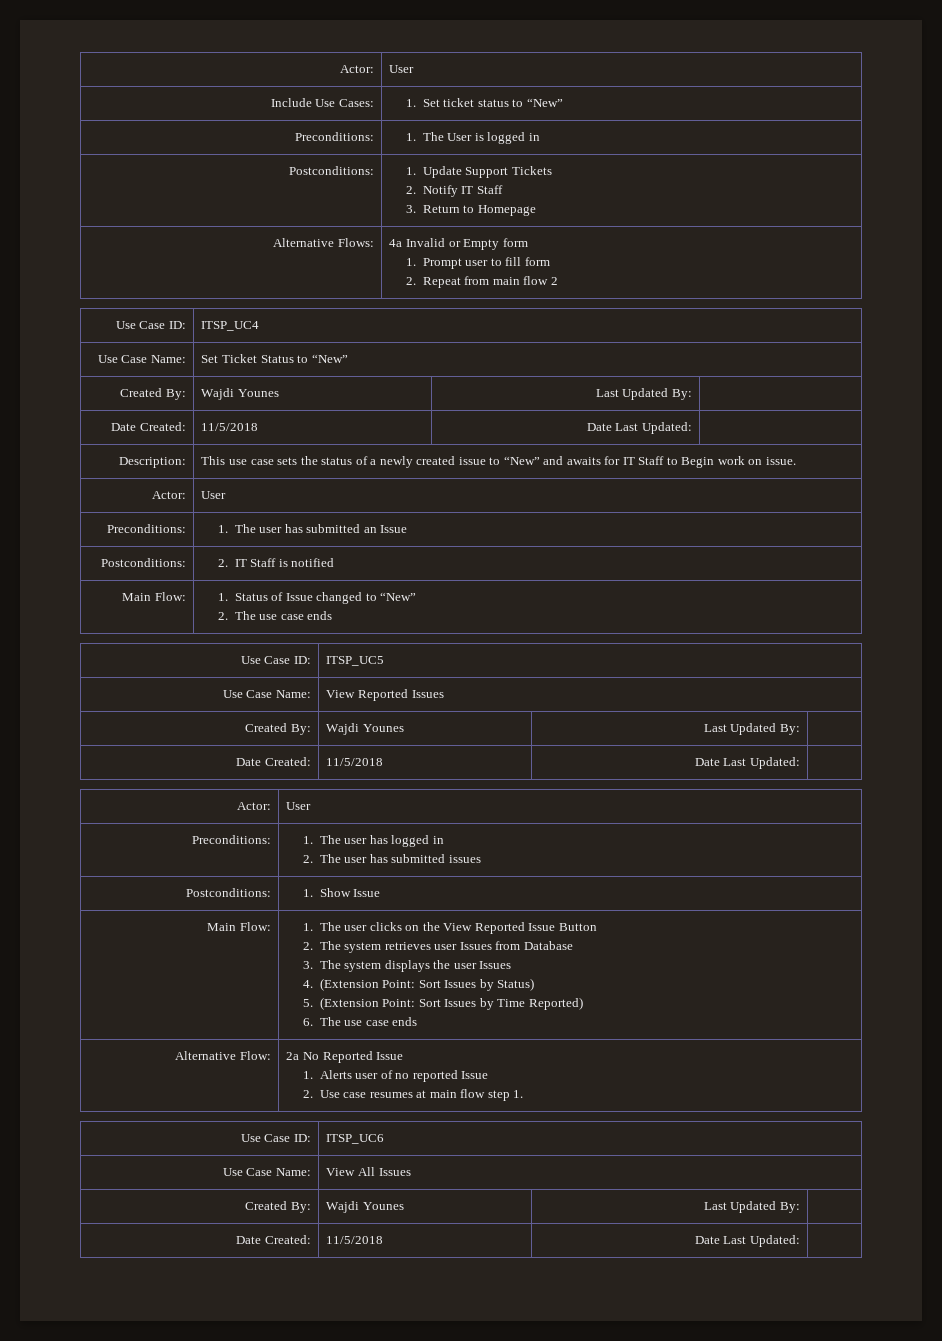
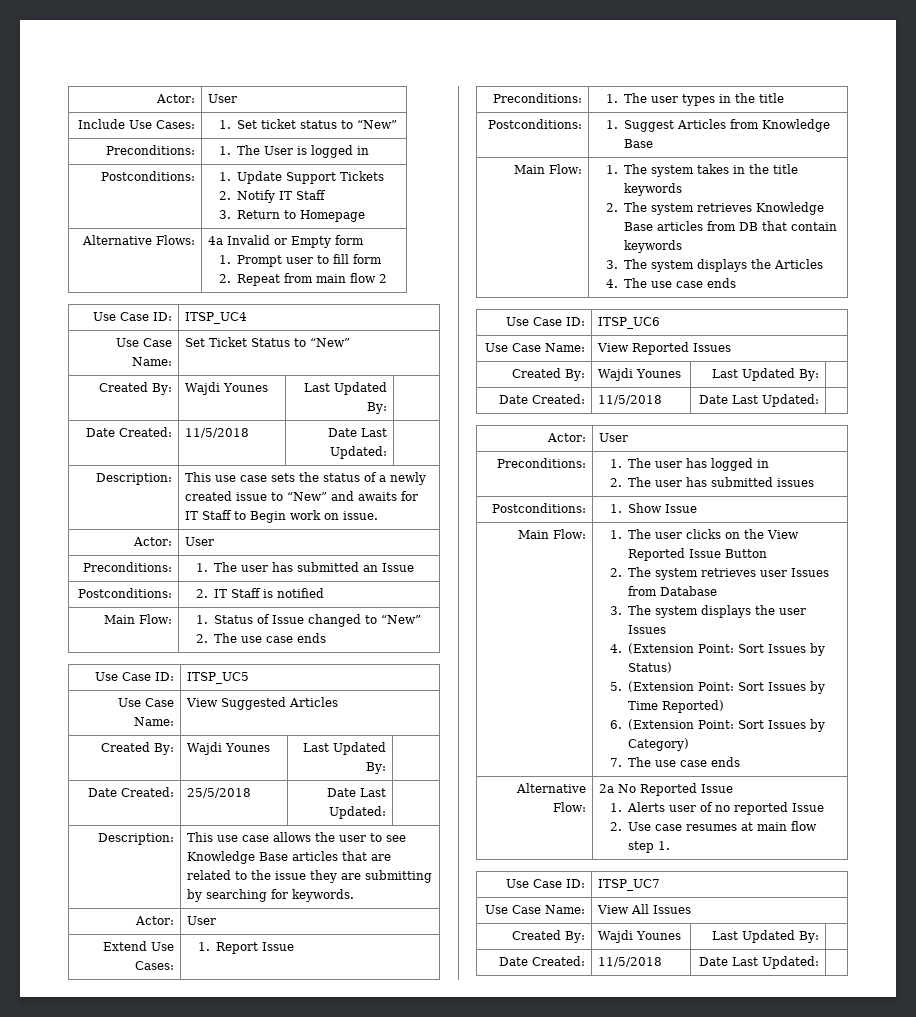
(385, 661) none -> [117,698,174,707] [133,717,174,726] [186,697,339,710] [100,742,174,755] [187,742,271,755] [302,742,386,755] [365,762,386,774] [87,787,174,797] [187,788,252,798] [326,788,386,797] [328,806,386,819] [97,833,174,845] [187,832,407,842] [187,851,392,864] [187,870,433,883] [187,889,355,902] [134,916,174,925] [187,916,217,925] [102,941,174,951] [134,961,174,970] [197,942,294,954] [492,93,582,103] [605,93,784,106] [487,119,582,129] [605,119,830,132] [623,139,653,148] [513,164,582,174] [605,164,798,177] [623,183,682,196] [605,202,824,215] [623,221,837,231] [623,240,682,253] [605,259,823,272] [605,278,736,288] [505,317,585,326] [598,317,661,329] // Use Case Name: | View Suggested Articles // Created By: | Wajdi Younes | Last Updated By: | // Date Created: | 25/5/2018 | Date Last Updated: | // Description: | This use case allows the user to see Knowledge Base articles that are related to the issue they are submitting by searching for keywords. // Actor: | User // Extend Use Cases: | 1. Report Issue // Preconditions: | 1. The user types in the title // Postconditions: | 1. Suggest Articles from Knowledge Base // Main Flow: | 1. The system takes in the title keywords // 2. The system retrieves Knowledge Base articles from DB that contain keywords // 3. The system displays the Articles // 4. The use case ends // Use Case ID: | ITSP_UC6
(314, 1022) none -> [627,719,825,732] [627,738,689,751] [609,758,622,767] (Extension Point: Sort Issues by Category) // 7.
[326,1134,385,1144] ITSP_UC6 -> [598,879,661,891] ITSP_UC7

